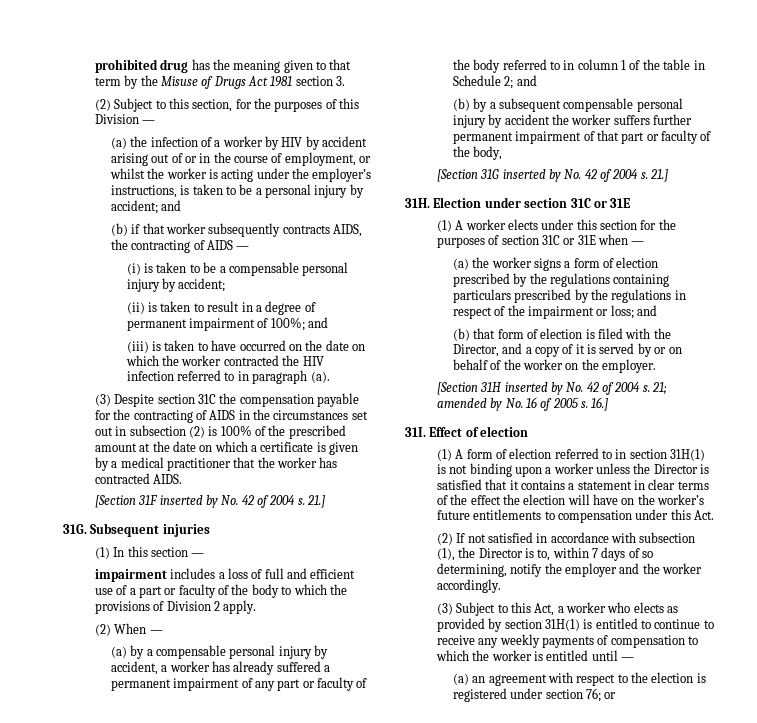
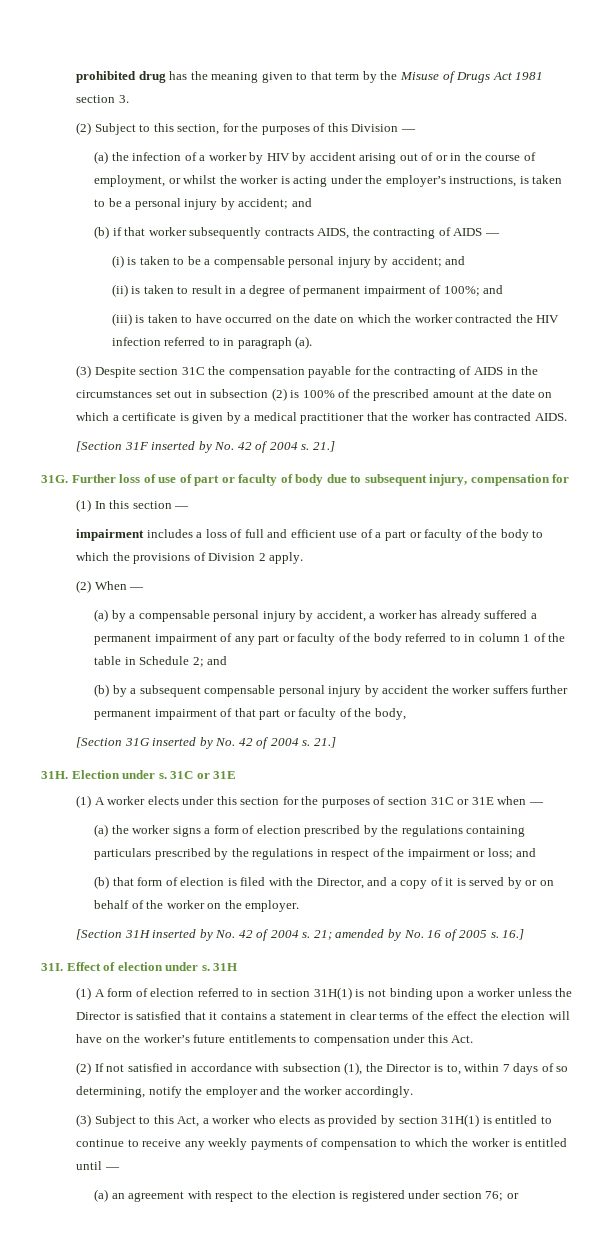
(226, 285) none -> [445,256,466,265] and
[90,523,210,537] Subsequent injuries -> [71,474,570,486] Further loss of use of part or faculty of body due to subsequent injury, compensation for
[524,198,568,208] section -> [158,773,167,779] s.
(529, 431) none -> [165,962,238,971] under s. 31H

